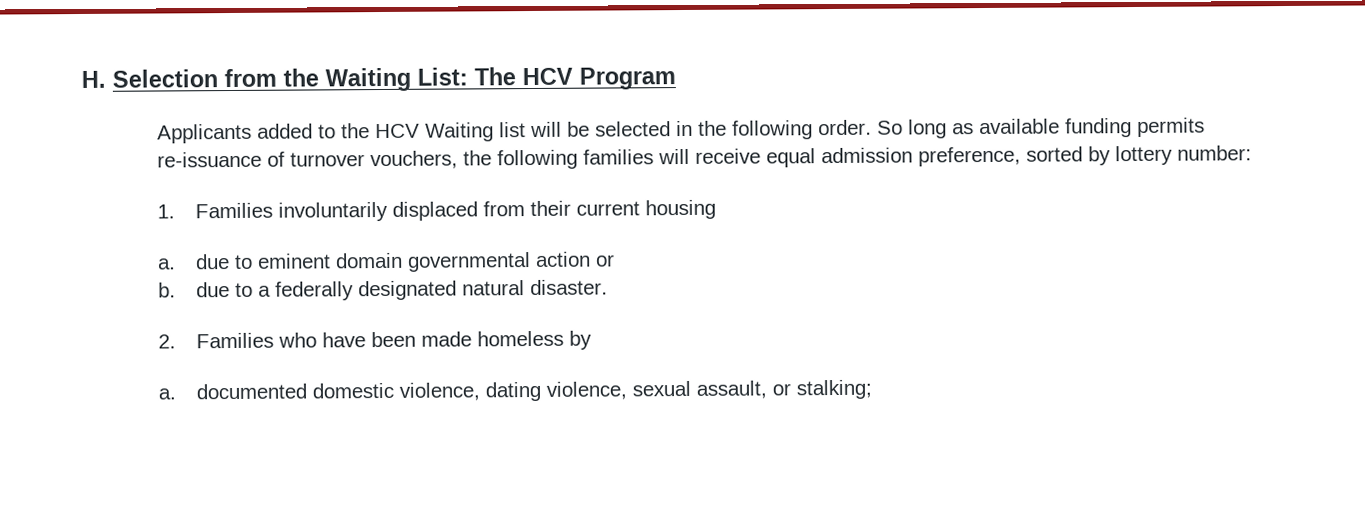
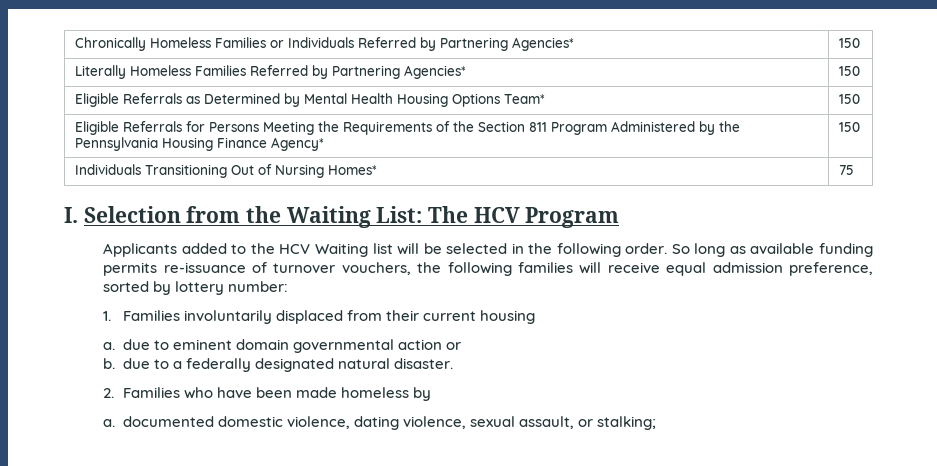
[81,70,106,88] H. -> [74,37,574,51] [838,38,860,48] [74,65,466,79] [838,66,860,76] [74,93,545,107] [838,94,860,104] [74,121,740,135] [74,137,324,151] [838,122,860,132] [74,164,377,178] [838,165,854,175] [64,207,78,223] Chronically Homeless Families or Individuals Referred by Partnering Agencies* | 150 // Literally Homeless Families Referred by Partnering Agencies* | 150 // Eligible Referrals as Determined by Mental Health Housing Options Team* | 150 // Eligible Referrals for Persons Meeting the Requirements of the Section 811 Program Administered by the Pennsylvania Housing Finance Agency* | 150 // Individuals Transitioning Out of Nursing Homes* | 75 // I.

